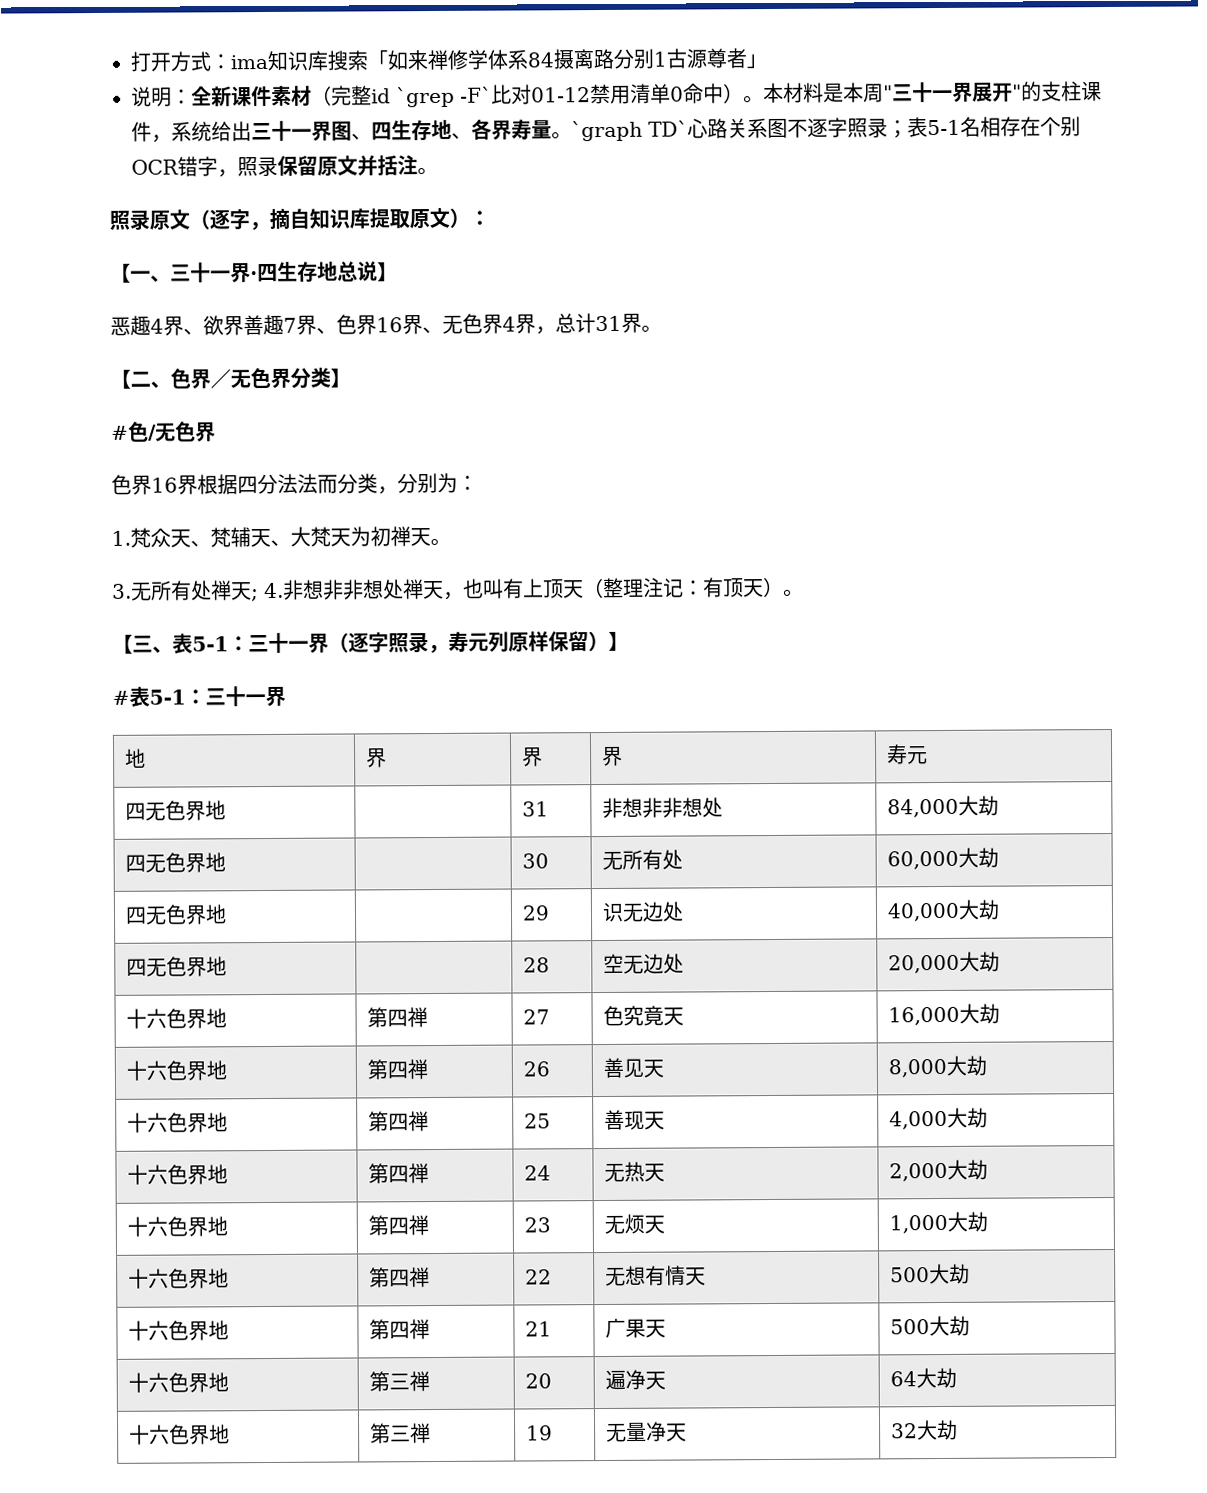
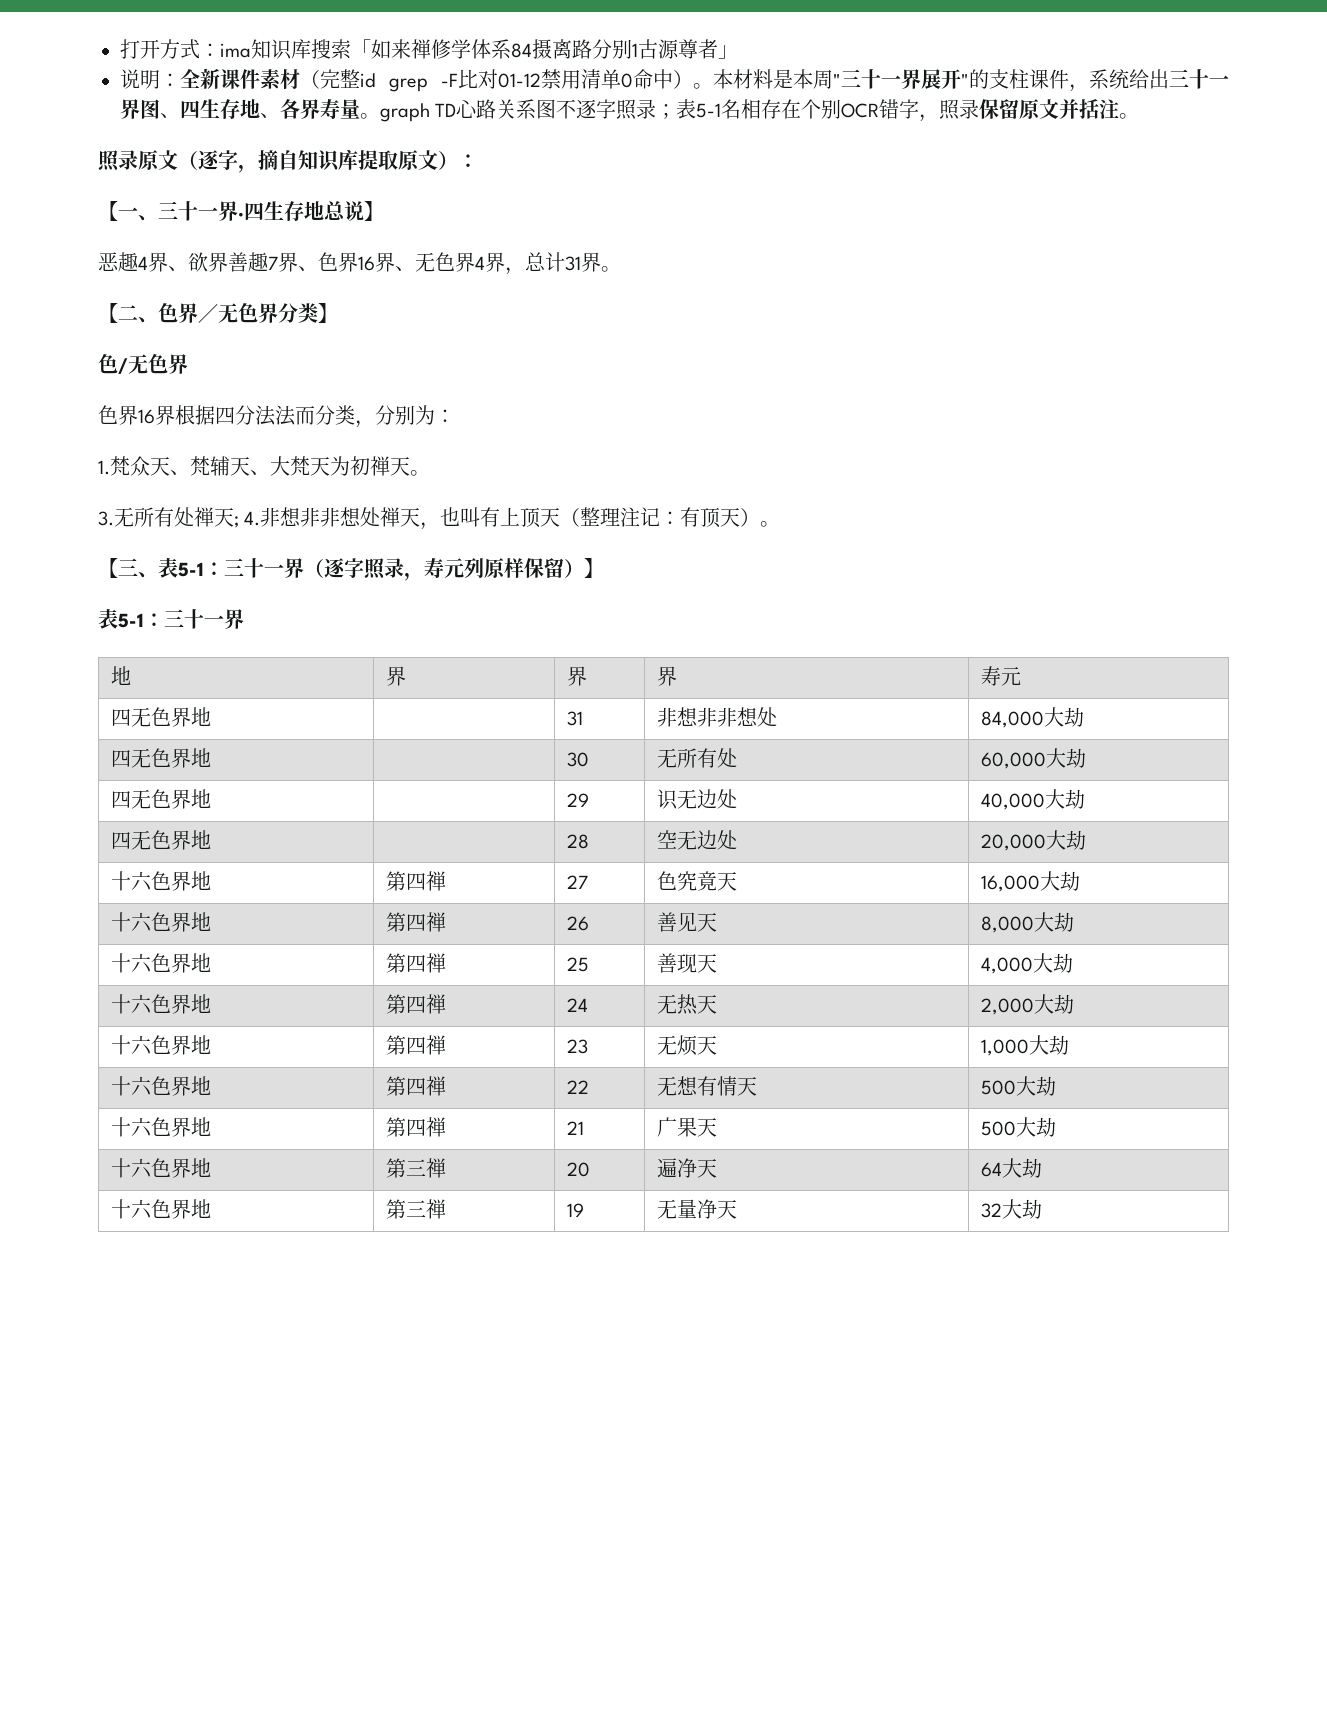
[396,86,492,108] `grep -F` -> [388,73,458,92] grep -F
[571,120,688,142] `graph TD` -> [380,103,457,122] graph TD
[111,425,129,440] # -> (338, 313) none
[112,690,130,705] # -> (604, 568) none

